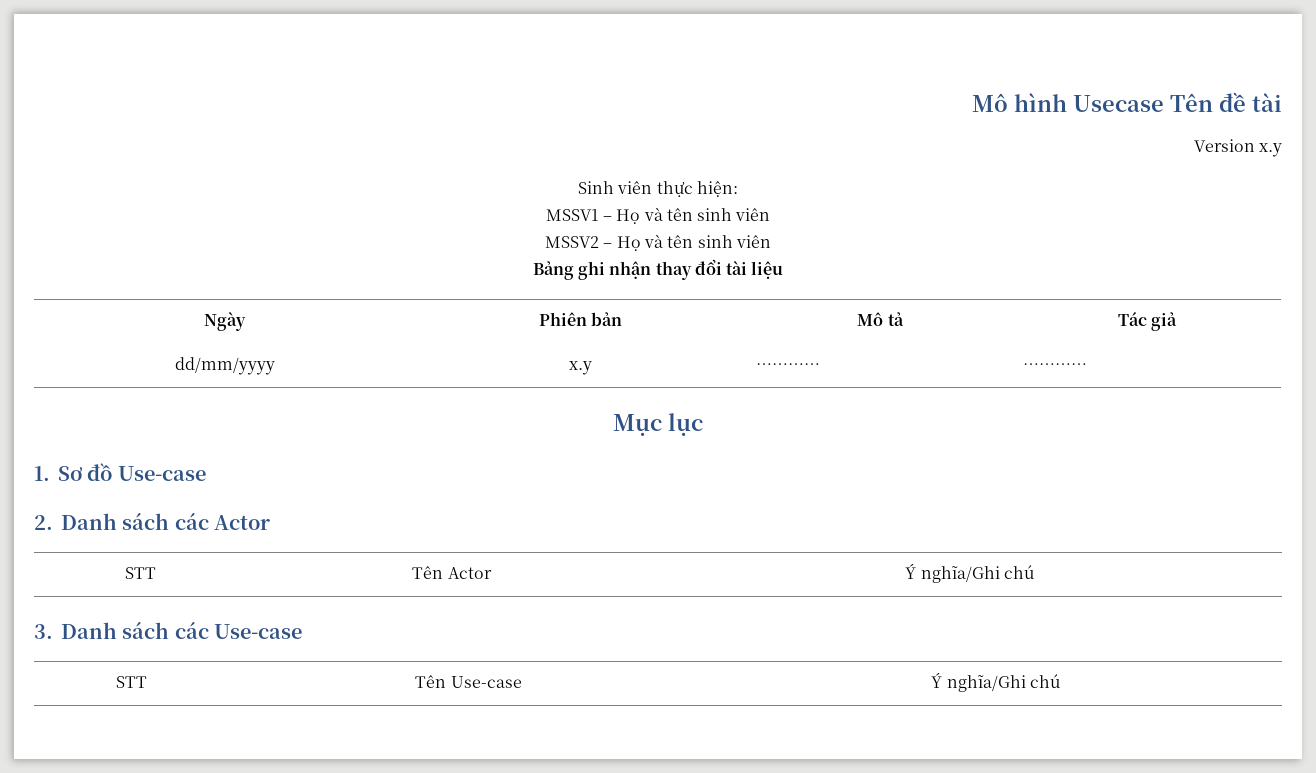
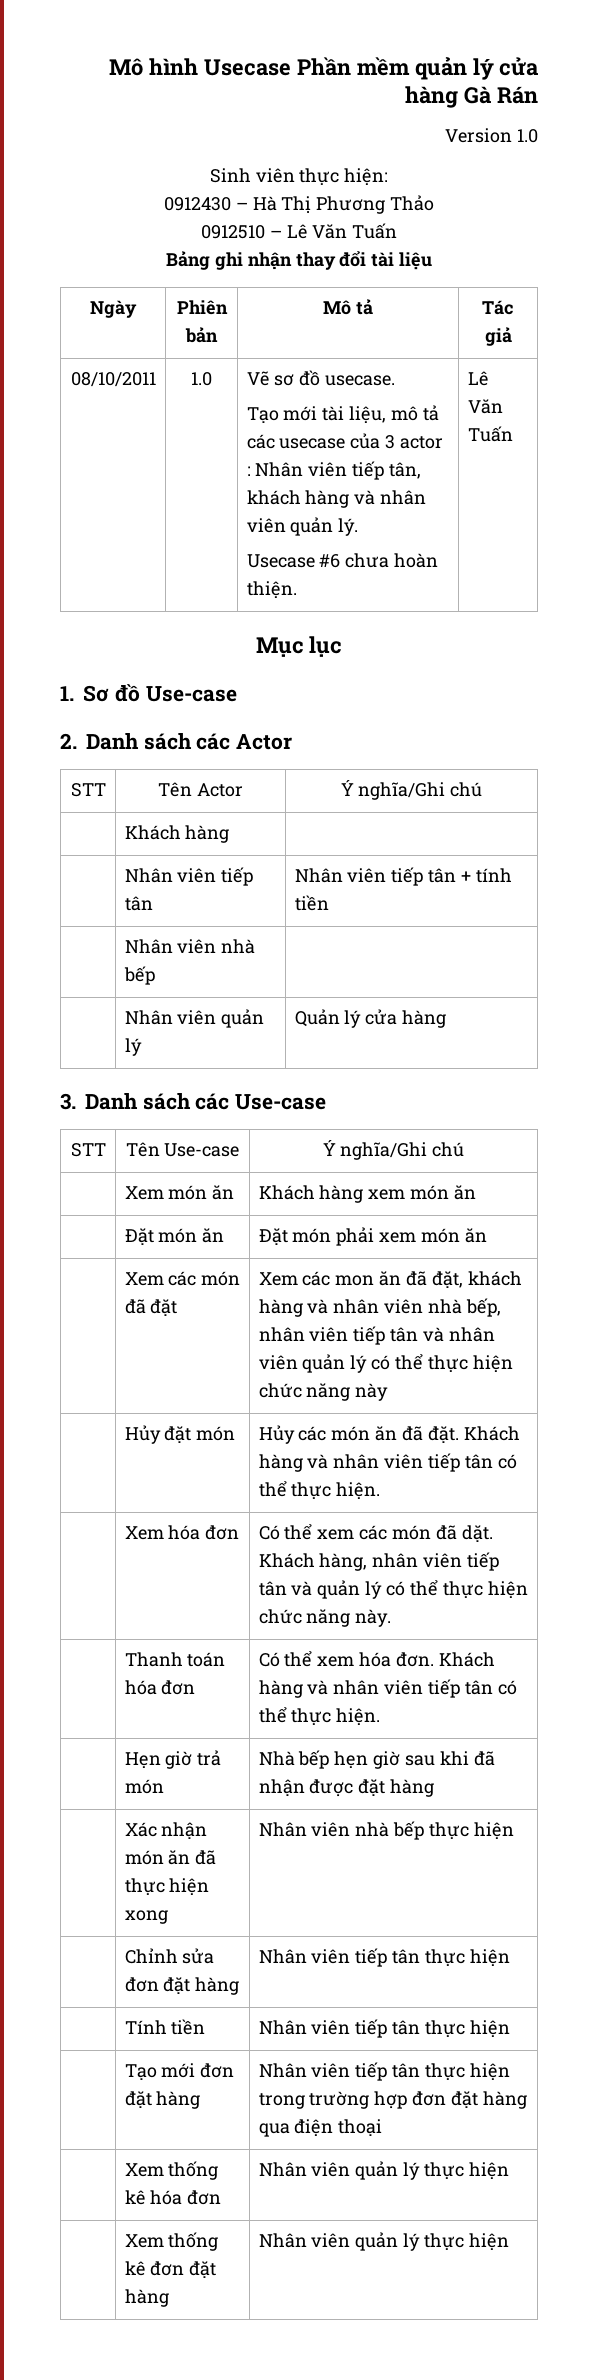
[1170,92,1282,112] Tên đề tài -> [297,57,538,80] [405,86,538,108] Phần mềm quản lý cửa hàng Gà Rán
[1259,143,1282,157] x.y -> [517,129,538,143] 1.0
[545,207,771,224] [545,234,771,251] MSSV1 – Họ và tên sinh viên // MSSV2 – Họ và tên sinh viên -> [163,195,435,214] [200,223,398,239] 0912430 – Hà Thị Phương Thảo // 0912510 – Lê Văn Tuấn
[174,357,275,375] [568,361,592,375] [755,363,820,370] [1022,363,1087,370] dd/mm/yyyy | x.y | ………… | ………… -> [70,372,156,387] [191,372,212,386] [246,370,396,386] [246,405,439,423] [246,433,444,449] [246,461,422,480] [246,490,427,508] [246,517,359,536] [246,553,439,568] [246,581,297,598] [467,371,489,386] [467,399,503,414] [467,426,513,442] 08/10/2011 | 1.0 | Vẽ sơ đồ usecase. // Tạo mới tài liệu, mô tả các usecase của 3 actor : Nhân viên tiếp tân, khách hàng và nhân viên quản lý. // Usecase #6 chưa hoàn thiện. | Lê Văn Tuấn
(1034, 572) none -> [124,825,230,843] [124,867,254,886] [124,896,153,911] [294,867,512,886] [294,895,329,911] [124,939,256,954] [123,966,155,985] [124,1009,265,1028] [124,1038,142,1056] [294,1009,447,1028] // | Khách hàng | // | Nhân viên tiếp tân | Nhân viên tiếp tân + tính tiền // | Nhân viên nhà bếp | // | Nhân viên quản lý | Quản lý cửa hàng
(1060, 681) none -> [124,1185,235,1200] [258,1185,477,1203] [124,1228,225,1245] [258,1227,487,1246] [124,1271,241,1286] [124,1299,178,1316] [258,1271,522,1288] [258,1298,501,1317] [258,1326,495,1345] [258,1354,513,1373] [258,1383,389,1401] [124,1425,236,1444] [258,1425,520,1444] [258,1453,517,1472] [258,1481,381,1499] [124,1525,240,1540] [258,1524,493,1542] [258,1552,500,1571] [258,1580,528,1599] [258,1609,392,1627] [124,1652,226,1667] [124,1680,196,1695] [258,1651,495,1667] [258,1679,517,1698] [258,1707,381,1725] [124,1750,222,1769] [124,1779,164,1794] [258,1750,495,1769] [258,1779,435,1797] [124,1822,208,1839] [124,1850,217,1865] [124,1878,210,1895] [124,1910,168,1924] [258,1821,514,1840] [124,1948,215,1964] [124,1977,240,1995] [258,1948,510,1967] [124,2019,206,2035] [258,2019,510,2038] [124,2063,235,2080] [124,2091,201,2109] [258,2062,510,2081] [258,2091,527,2109] [258,2119,383,2137] [124,2161,219,2180] [124,2190,222,2205] [258,2161,509,2180] [124,2232,219,2251] [124,2261,217,2278] [124,2289,169,2307] [258,2232,509,2251] // | Xem món ăn | Khách hàng xem món ăn // | Đặt món ăn | Đặt món phải xem món ăn // | Xem các món đã đặt | Xem các mon ăn đã đặt, khách hàng và nhân viên nhà bếp, nhân viên tiếp tân và nhân viên quản lý có thể thực hiện chức năng này // | Hủy đặt món | Hủy các món ăn đã đặt. Khách hàng và nhân viên tiếp tân có thể thực hiện. // | Xem hóa đơn | Có thể xem các món đã dặt. Khách hàng, nhân viên tiếp tân và quản lý có thể thực hiện chức năng này. // | Thanh toán hóa đơn | Có thể xem hóa đơn. Khách hàng và nhân viên tiếp tân có thể thực hiện. // | Hẹn giờ trả món | Nhà bếp hẹn giờ sau khi đã nhận được đặt hàng // | Xác nhận món ăn đã thực hiện xong | Nhân viên nhà bếp thực hiện // | Chỉnh sửa đơn đặt hàng | Nhân viên tiếp tân thực hiện // | Tính tiền | Nhân viên tiếp tân thực hiện // | Tạo mới đơn đặt hàng | Nhân viên tiếp tân thực hiện trong trường hợp đơn đặt hàng qua điện thoại // | Xem thống kê hóa đơn | Nhân viên quản lý thực hiện // | Xem thống kê đơn đặt hàng | Nhân viên quản lý thực hiện

